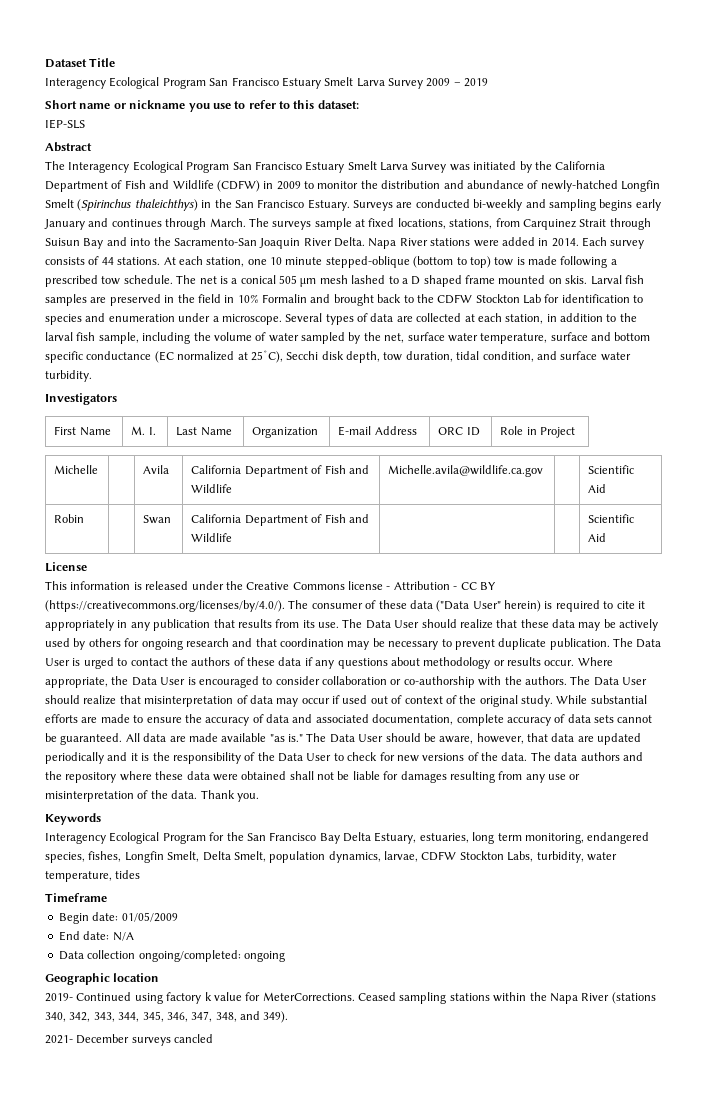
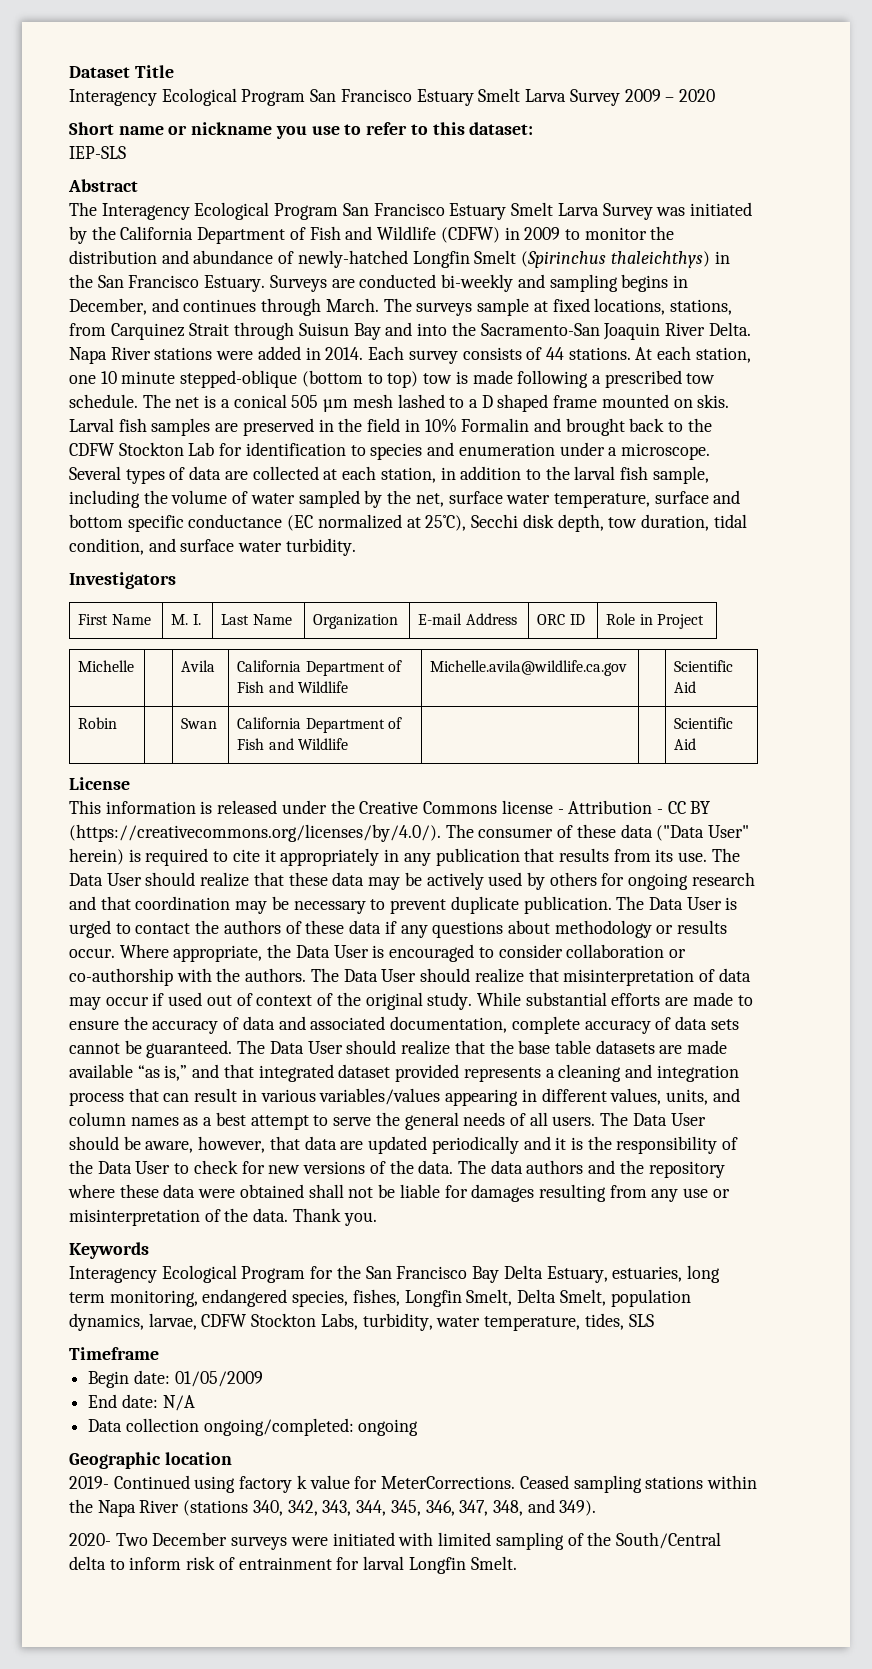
[464,78,489,87] 2019 -> [678,89,715,102] 2020
[635,199,661,211] [44,219,85,230] early January -> [672,275,688,288] [69,298,147,315] in December,
[125,733,303,742] All data are made available "as is." -> [237,1040,728,1055] [69,1064,739,1082] [69,1088,740,1106] [69,1112,596,1130] The Data User should realize that the base table datasets are made available “as is,” and that integrated dataset provided represents a cleaning and integration process that can result in various variables/values appearing in different values, units, and column names as a best attempt to serve the general needs of all users.
[115,870,141,879] tides -> [584,1313,654,1330] tides, SLS
[45,1034,214,1046] 2021- December surveys cancled -> [69,1532,721,1550] [69,1556,517,1574] 2020- Two December surveys were initiated with limited sampling of the South/Central delta to inform risk of entrainment for larval Longfin Smelt.

